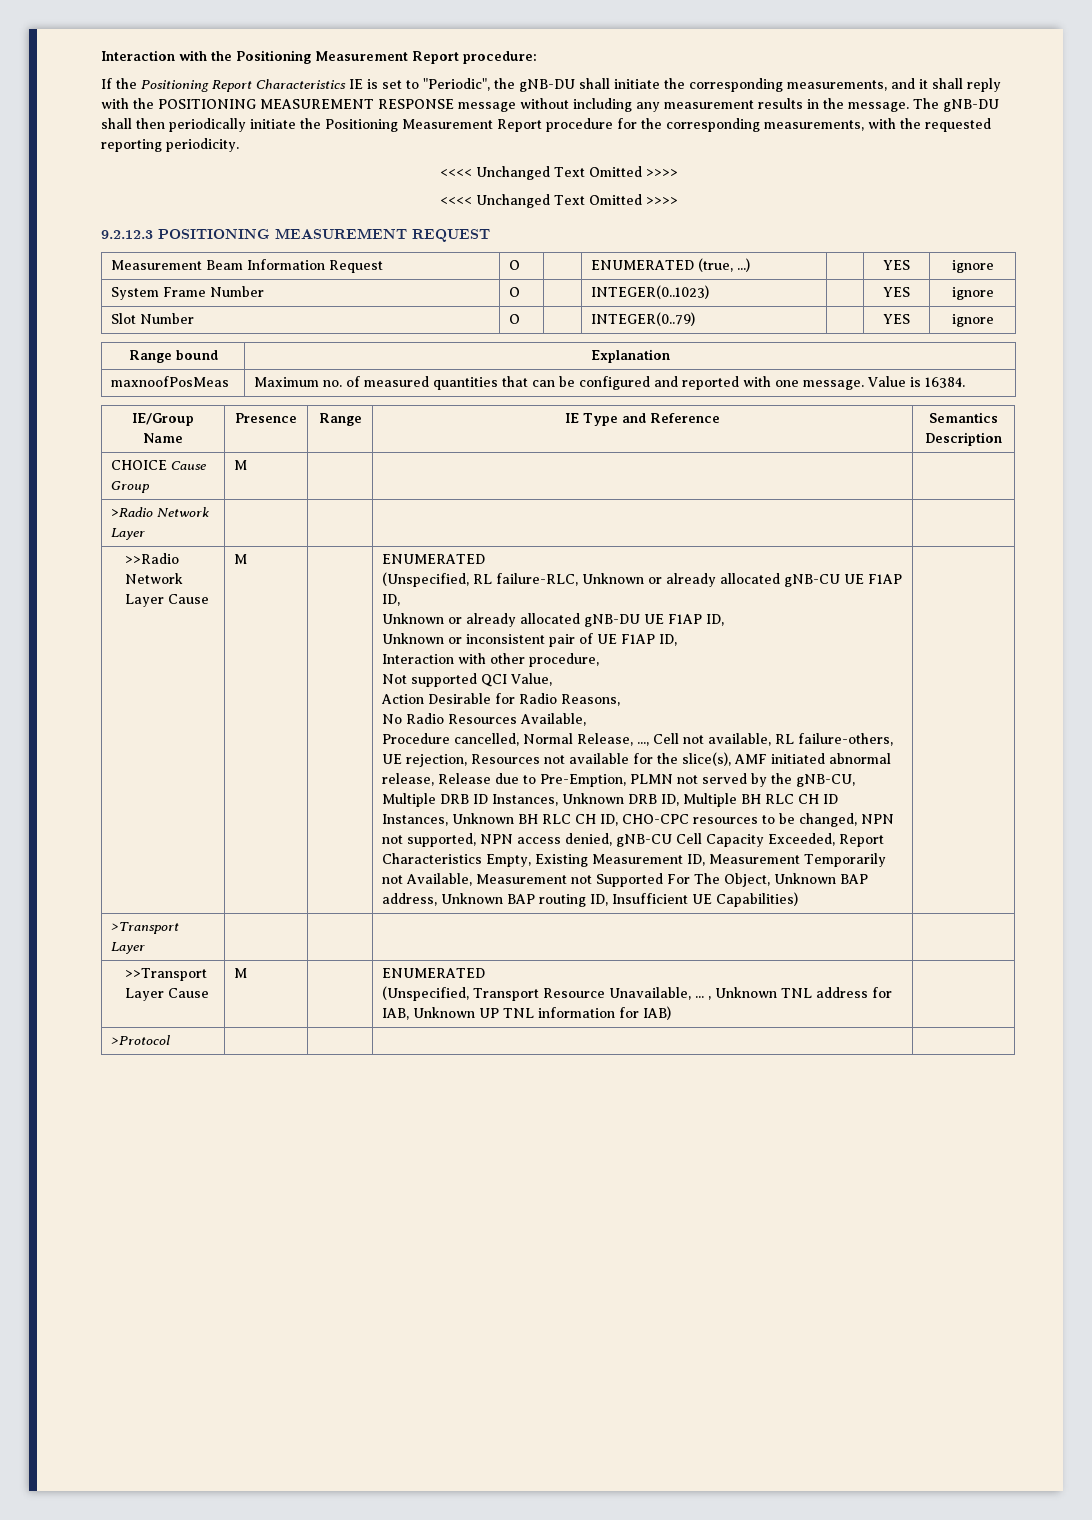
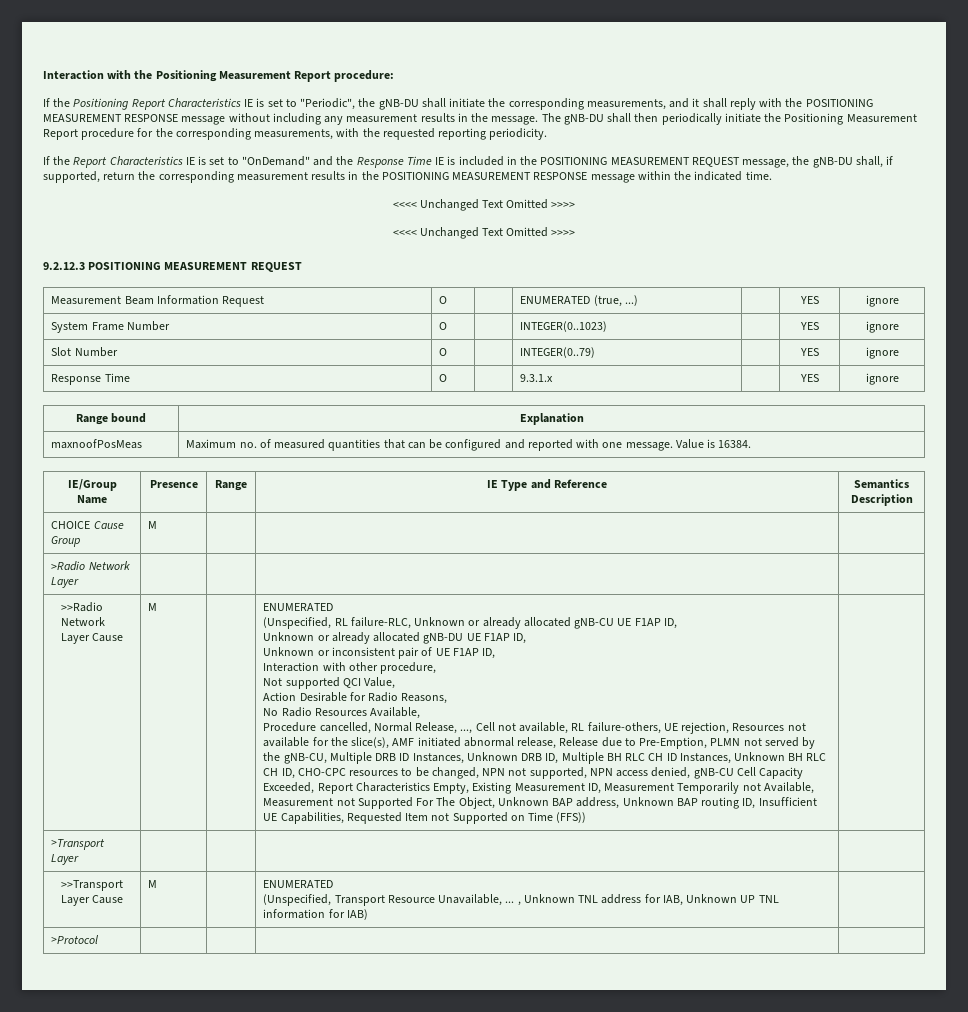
(239, 145) none -> [43,156,894,168] [43,171,772,183] // If the Report Characteristics IE is set to "OnDemand" and the Response Time IE is included in the POSITIONING MEASUREMENT REQUEST message, the gNB-DU shall, if supported, return the corresponding measurement results in the POSITIONING MEASUREMENT RESPONSE message within the indicated time.
(994, 320) none -> [51,373,130,385] [439,374,448,382] [520,374,554,382] [799,374,819,382] [865,373,899,385] // Response Time | O | | 9.3.1.x | | YES | ignore
[716,892,799,907] Capabilities) -> [280,812,587,824] Capabilities, Requested Item not Supported on Time (FFS))

